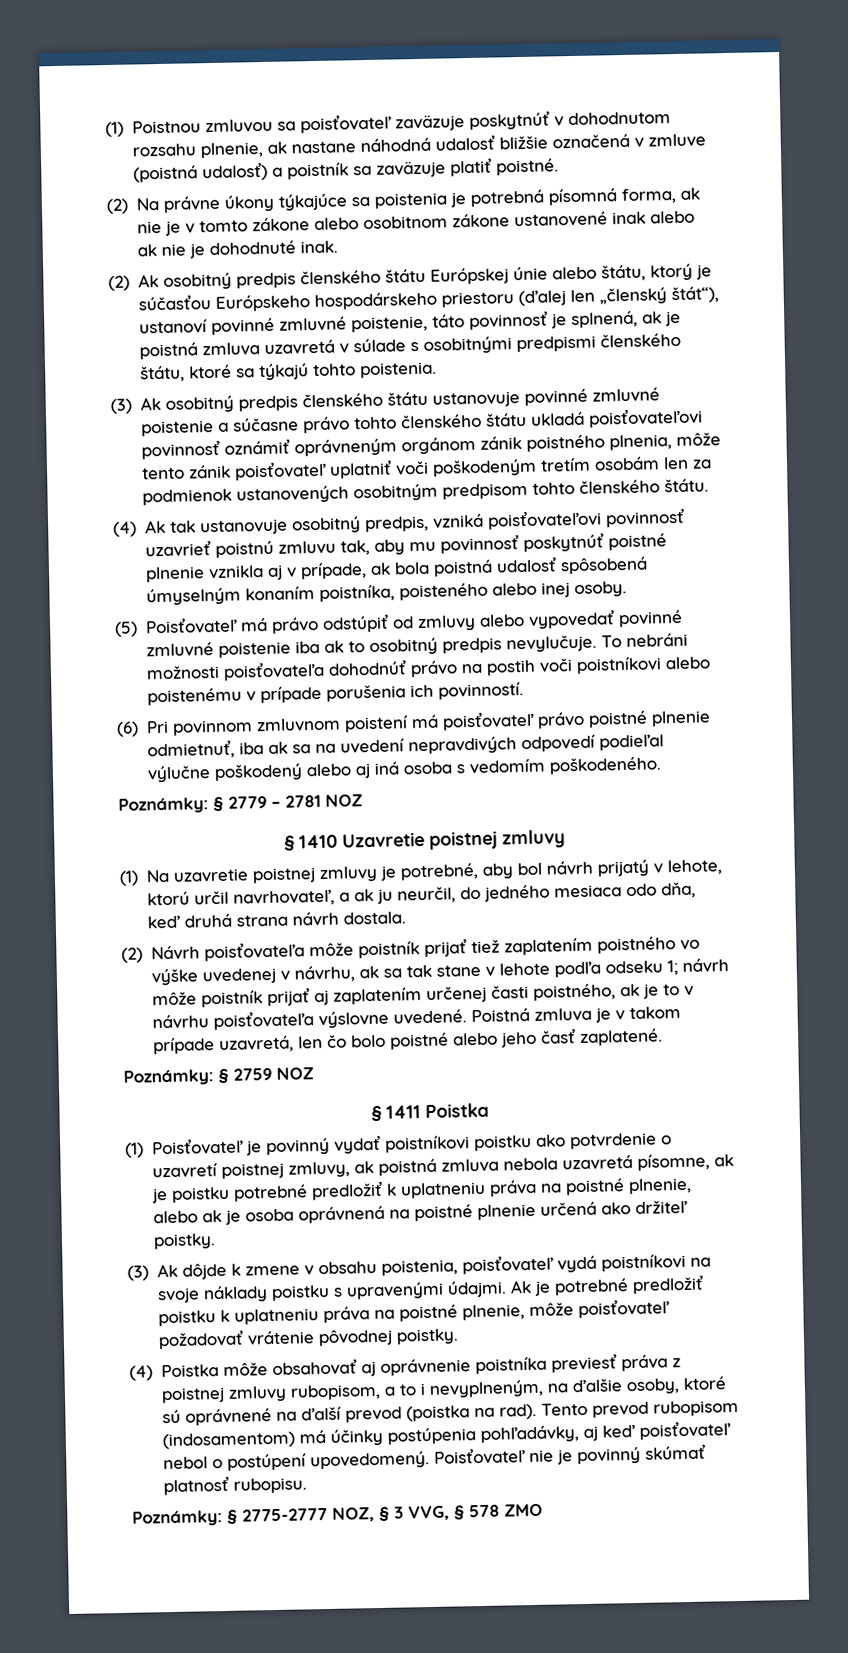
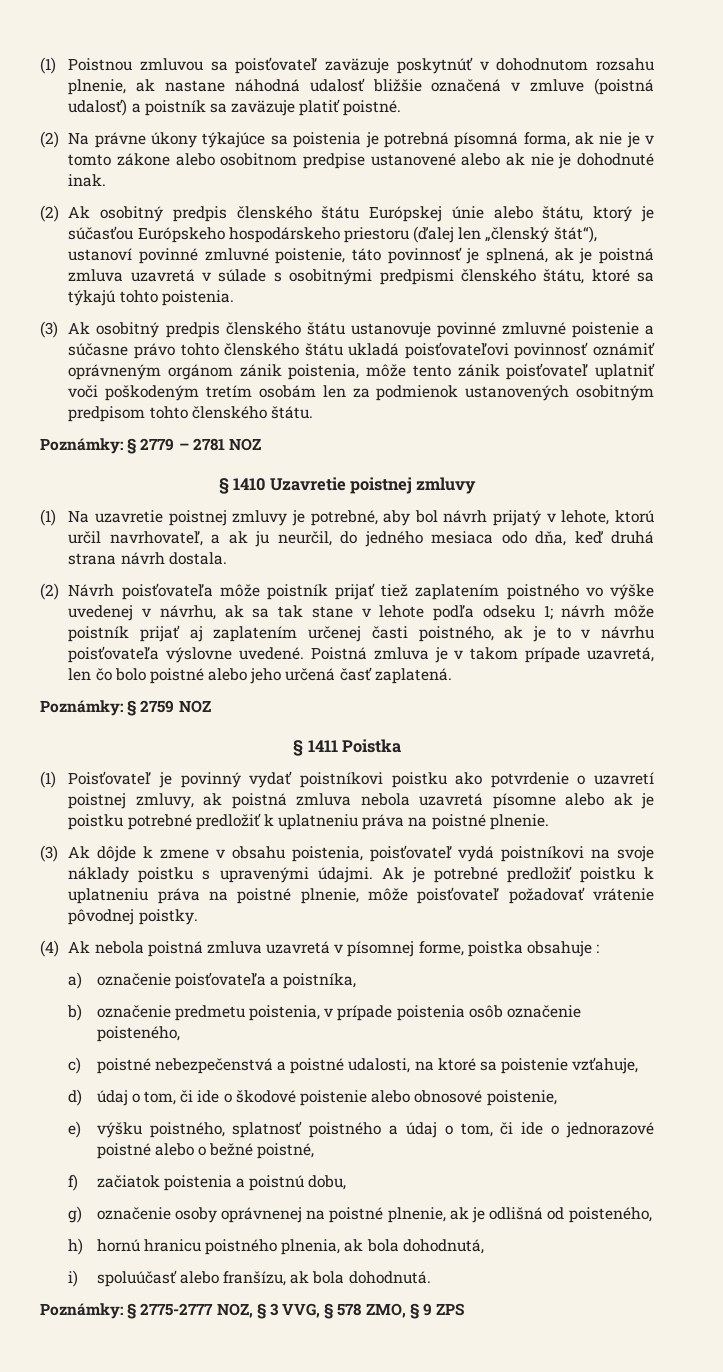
[451,211,646,228] zákone ustanovené inak -> [303,153,456,169] predpise ustanovené
[525,434,672,452] poistného plnenia, -> [288,364,360,380] poistenia,
[113,508,685,537] [144,533,667,559] [144,556,648,583] [145,581,627,606] [114,609,683,637] [145,632,688,658] [145,656,710,681] [146,682,524,706] [116,710,711,737] [146,734,664,760] [146,756,661,783] // (4) Ak tak ustanovuje osobitný predpis, vzniká poisťovateľovi povinnosť uzavrieť poistnú zmluvu tak, aby mu povinnosť poskytnúť poistné plnenie vznikla aj v prípade, ak bola poistná udalosť spôsobená úmyselným konaním poistníka, poisteného alebo inej osoby. // (5) Poisťovateľ má právo odstúpiť od zmluvy alebo vypovedať povinné zmluvné poistenie iba ak to osobitný predpis nevylučuje. To nebráni možnosti poisťovateľa dohodnúť právo na postih voči poistníkovi alebo poistenému v prípade porušenia ich povinností. // (6) Pri povinnom zmluvnom poistení má poisťovateľ právo poistné plnenie odmietnuť, iba ak sa na uvedení nepravdivých odpovedí podieľal výlučne poškodený alebo aj iná osoba s vedomím poškodeného. -> (313, 412) none
[539,1028,663,1047] časť zaplatené. -> [285,667,452,684] určená časť zaplatená.
[636,1153,710,1171] písomne, -> [492,793,605,809] písomne alebo
[627,1177,692,1195] [152,1199,688,1225] [152,1233,216,1250] plnenie, alebo ak je osoba oprávnená na poistné plnenie určená ako držiteľ poistky. -> [489,814,549,830] plnenie.
[160,1354,681,1378] [160,1376,726,1404] [161,1400,739,1426] [161,1421,731,1450] [162,1444,706,1471] [162,1476,307,1496] Poistka môže obsahovať aj oprávnenie poistníka previesť práva z poistnej zmluvy rubopisom, a to i nevyplneným, na ďalšie osoby, ktoré sú oprávnené na ďalší prevod (poistka na rad). Tento prevod rubopisom (indosamentom) má účinky postúpenia pohľadávky, aj keď poisťovateľ nebol o postúpení upovedomený. Poisťovateľ nie je povinný skúmať platnosť rubopisu. -> [68,941,600,957] [68,972,357,989] [67,1004,582,1021] [96,1026,180,1042] [68,1057,639,1074] [68,1089,557,1106] [68,1121,654,1138] [96,1143,315,1159] [68,1174,347,1191] [68,1206,652,1223] [68,1238,484,1255] [68,1270,431,1287] Ak nebola poistná zmluva uzavretá v písomnej forme, poistka obsahuje : // a) označenie poisťovateľa a poistníka, // b) označenie predmetu poistenia, v prípade poistenia osôb označenie poisteného, // c) poistné nebezpečenstvá a poistné udalosti, na ktoré sa poistenie vzťahuje, // d) údaj o tom, či ide o škodové poistenie alebo obnosové poistenie, // e) výšku poistného, splatnosť poistného a údaj o tom, či ide o jednorazové poistné alebo o bežné poistné, // f) začiatok poistenia a poistnú dobu, // g) označenie osoby oprávnenej na poistné plnenie, ak je odlišná od poisteného, // h) hornú hranicu poistného plnenia, ak bola dohodnutá, // i) spoluúčasť alebo franšízu, ak bola dohodnutá.
[504,1503,543,1517] ZMO -> [365,1303,465,1319] ZMO, § 9 ZPS

